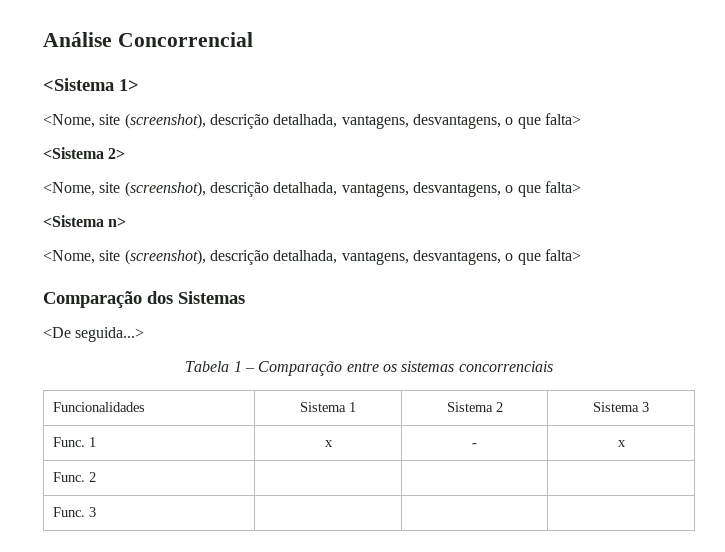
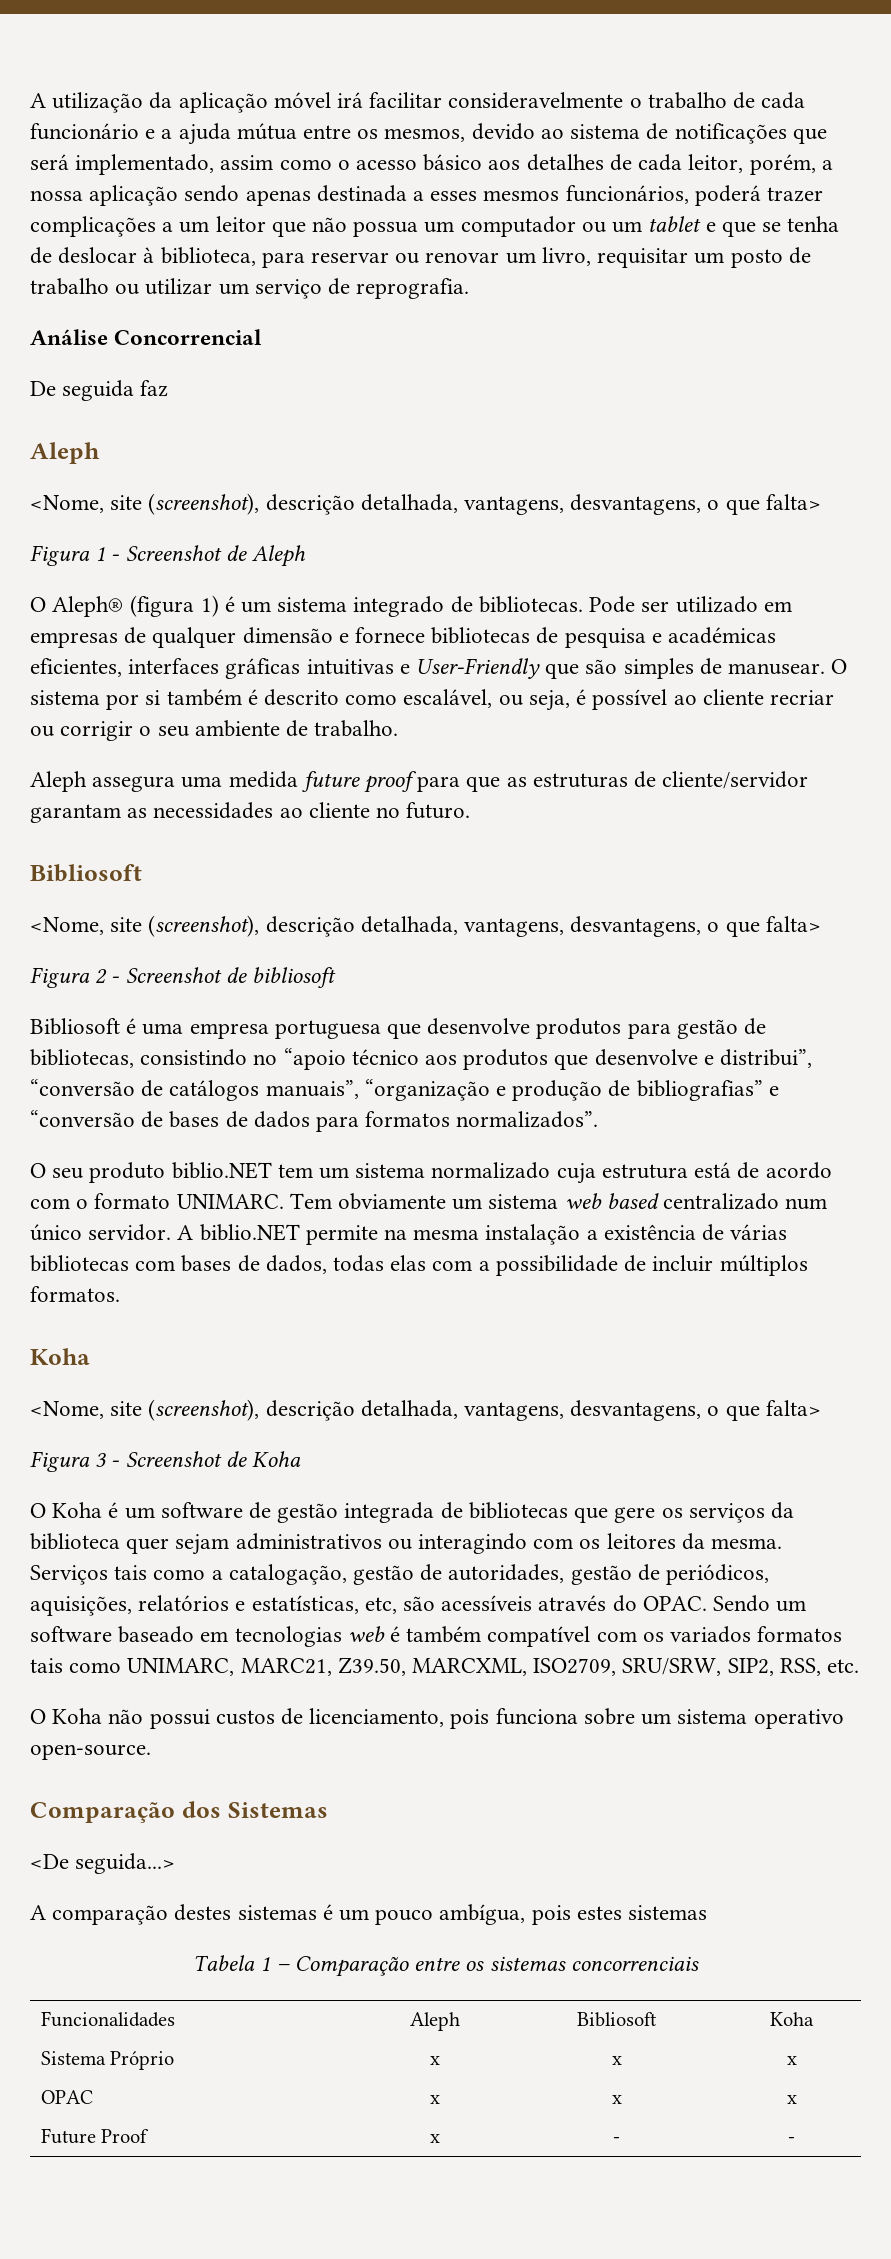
[43,32,253,47] [43,78,139,91] Análise Concorrencial // <Sistema 1> -> [30,92,806,113] [30,123,827,145] [30,154,833,175] [30,185,824,206] [30,216,840,237] [30,247,811,268] [30,278,470,299] [30,329,263,345] [30,380,169,401] [30,442,100,464] A utilização da aplicação móvel irá facilitar consideravelmente o trabalho de cada funcionário e a ajuda mútua entre os mesmos, devido ao sistema de notificações que será implementado, assim como o acesso básico aos detalhes de cada leitor, porém, a nossa aplicação sendo apenas destinada a esses mesmos funcionários, poderá trazer complicações a um leitor que não possua um computador ou um tablet e que se tenha de deslocar à biblioteca, para reservar ou renovar um livro, requisitar um posto de trabalho ou utilizar um serviço de reprografia. // Análise Concorrencial // De seguida faz // Aleph
[43,147,126,159] <Sistema 2> -> [30,545,307,567] [30,595,792,617] [30,627,777,648] [30,658,848,679] [30,689,834,711] [30,720,399,741] [30,771,809,793] [30,802,471,823] [30,864,142,882] Figura 1 - Screenshot de Aleph // O Aleph® (figura 1) é um sistema integrado de bibliotecas. Pode ser utilizado em empresas de qualquer dimensão e fornece bibliotecas de pesquisa e académicas eficientes, interfaces gráficas intuitivas e User-Friendly que são simples de manusear. O sistema por si também é descrito como escalável, ou seja, é possível ao cliente recriar ou corrigir o seu ambiente de trabalho. // Aleph assegura uma medida future proof para que as estruturas de cliente/servidor garantam as necessidades ao cliente no futuro. // Bibliosoft
[43,215,127,227] <Sistema n> -> [30,967,337,988] [30,1018,767,1039] [30,1048,813,1070] [30,1079,779,1101] [30,1110,599,1132] [30,1162,832,1184] [30,1193,828,1210] [30,1224,788,1245] [30,1255,808,1276] [30,1286,120,1302] [30,1348,90,1365] Figura 2 - Screenshot de bibliosoft // Bibliosoft é uma empresa portuguesa que desenvolve produtos para gestão de bibliotecas, consistindo no “apoio técnico aos produtos que desenvolve e distribui”, “conversão de catálogos manuais”, “organização e produção de bibliografias” e “conversão de bases de dados para formatos normalizados”. // O seu produto biblio.NET tem um sistema normalizado cuja estrutura está de acordo com o formato UNIMARC. Tem obviamente um sistema web based centralizado num único servidor. A biblio.NET permite na mesma instalação a existência de várias bibliotecas com bases de dados, todas elas com a possibilidade de incluir múltiplos formatos. // Koha
(581, 255) none -> [30,1451,302,1472] [30,1502,794,1523] [30,1533,783,1555] [30,1564,770,1585] [30,1595,807,1616] [30,1626,843,1647] [30,1657,860,1676] [30,1708,844,1729] [30,1744,151,1760] // Figura 3 - Screenshot de Koha // O Koha é um software de gestão integrada de bibliotecas que gere os serviços da biblioteca quer sejam administrativos ou interagindo com os leitores da mesma. Serviços tais como a catalogação, gestão de autoridades, gestão de periódicos, aquisições, relatórios e estatísticas, etc, são acessíveis através do OPAC. Sendo um software baseado em tecnologias web é também compatível com os variados formatos tais como UNIMARC, MARC21, Z39.50, MARCXML, ISO2709, SRU/SRW, SIP2, RSS, etc. // O Koha não possui custos de licenciamento, pois funciona sobre um sistema operativo open-source.
(145, 334) none -> [30,1904,708,1925] // A comparação destes sistemas é um pouco ambígua, pois estes sistemas
[300,402,356,412] [446,402,503,412] [593,402,649,412] [53,437,97,447] [324,440,333,447] [472,443,477,447] [617,440,626,447] [53,472,97,482] [53,507,97,517] Sistema 1 | Sistema 2 | Sistema 3 // Func. 1 | x | - | x // Func. 2 | | | // Func. 3 | | | -> [410,2012,460,2031] [577,2012,657,2027] [770,2012,814,2026] [40,2051,175,2070] [430,2056,440,2065] [611,2056,622,2065] [786,2056,797,2065] [40,2090,93,2104] [430,2095,440,2104] [611,2095,622,2104] [786,2095,797,2104] [40,2128,150,2144] [430,2134,440,2143] [613,2137,620,2143] [788,2137,795,2143] Aleph | Bibliosoft | Koha // Sistema Próprio | x | x | x // OPAC | x | x | x // Future Proof | x | - | -

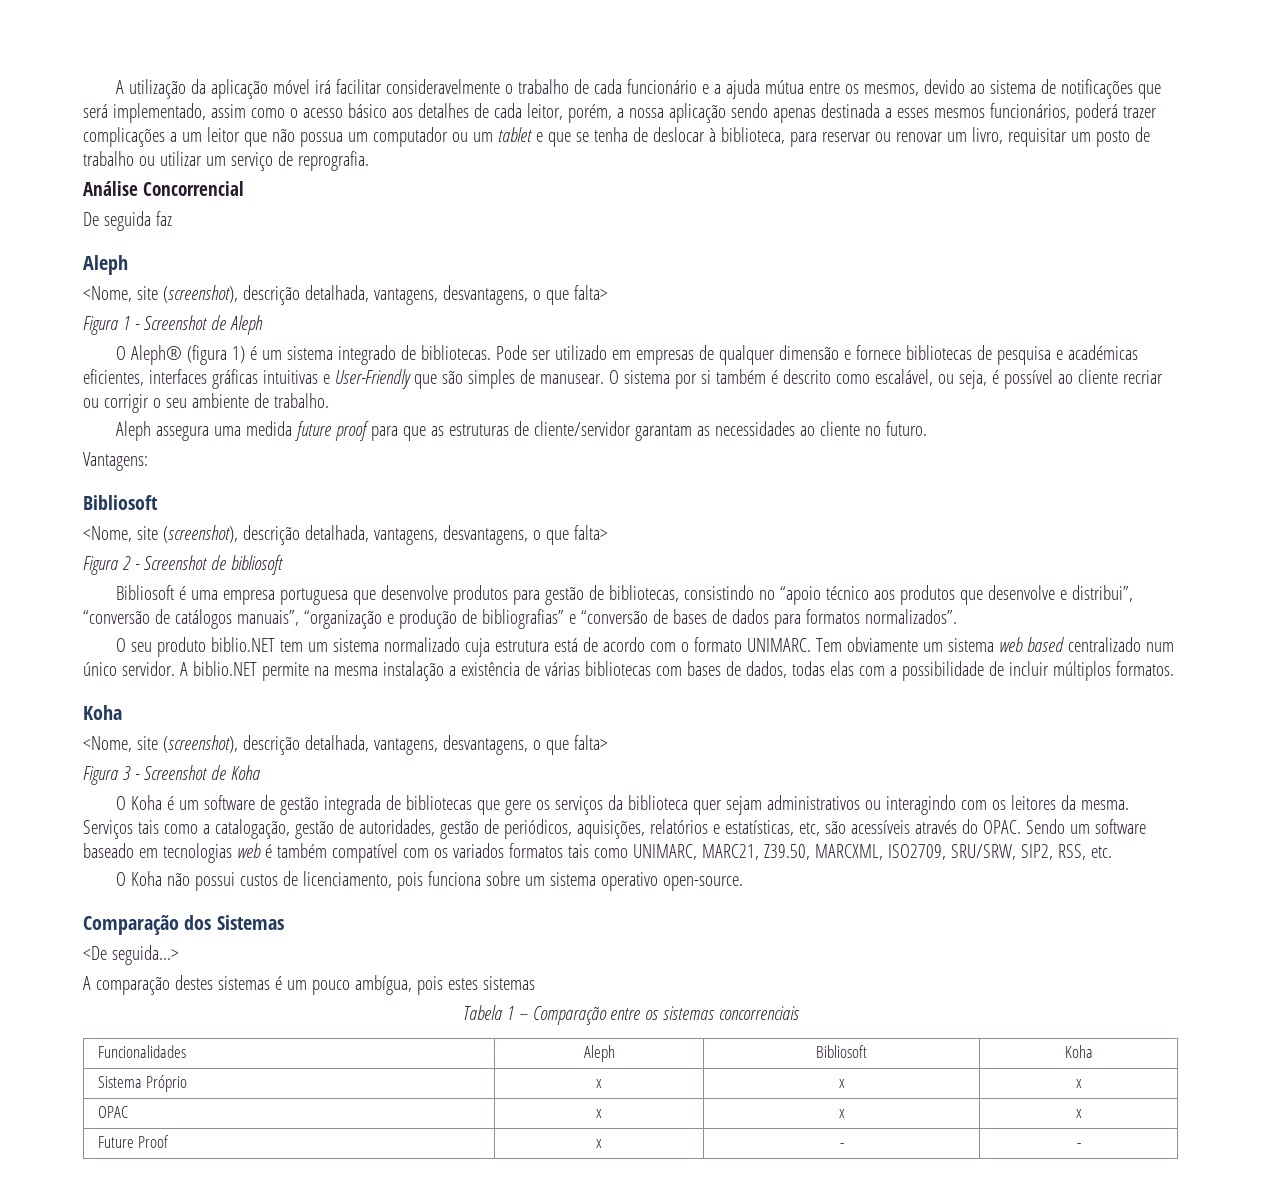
(471, 810) none -> [83,452,148,471] // Vantagens:

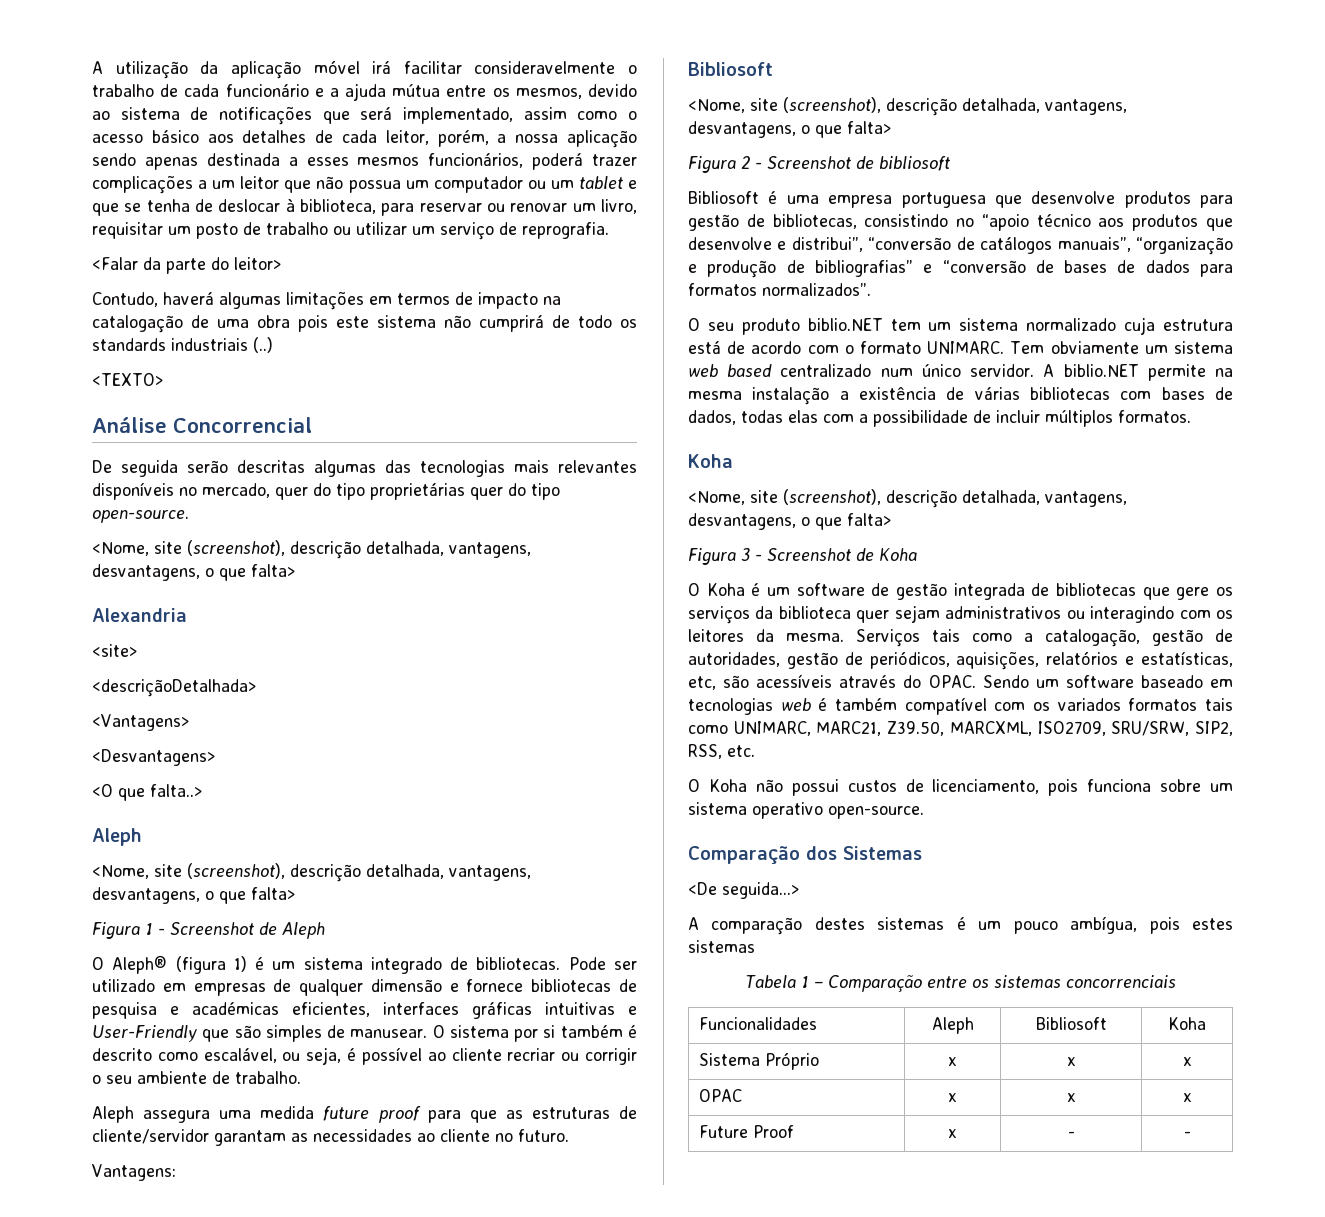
[83,181,244,196] [83,211,172,231] Análise Concorrencial // De seguida faz -> [92,257,281,274] [92,291,561,310] [92,315,637,333] [92,337,273,353] [92,373,163,386] [92,417,312,433] [92,460,637,477] [92,482,560,500] [92,510,189,523] [92,540,531,559] [92,564,295,581] [92,608,187,622] [92,644,137,657] [92,679,256,697] [92,714,189,731] [92,749,215,766] [92,784,202,801] <Falar da parte do leitor> // Contudo, haverá algumas limitações em termos de impacto na catalogação de uma obra pois este sistema não cumprirá de todo os standards industriais (..) // <TEXTO> // Análise Concorrencial // De seguida serão descritas algumas das tecnologias mais relevantes disponíveis no mercado, quer do tipo proprietárias quer do tipo open-source. // <Nome, site (screenshot), descrição detalhada, vantagens, desvantagens, o que falta> // Alexandria // <site> // <descriçãoDetalhada> // <Vantagens> // <Desvantagens> // <O que falta..>

